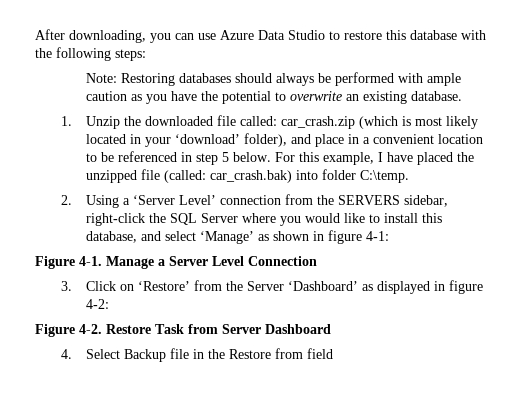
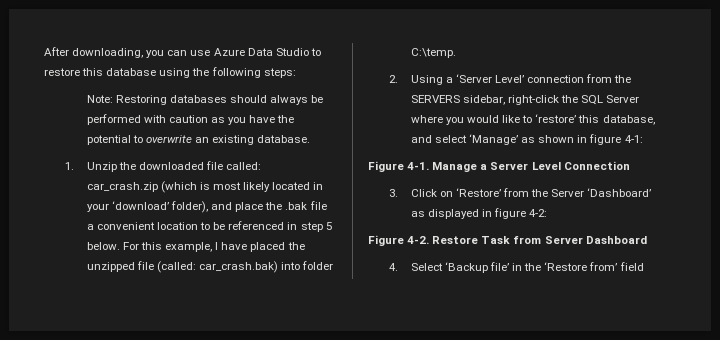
[461,30,486,40] with -> [159,68,191,78] using
[427,73,462,86] ample -> (166, 119) none
[348,134,360,144] in -> [265,201,327,210] the .bak file
[384,213,419,223] install -> [535,114,577,123] ‘restore’
[124,348,304,362] Backup file in the Restore from -> [444,262,618,273] ‘Backup file’ in the ‘Restore from’

